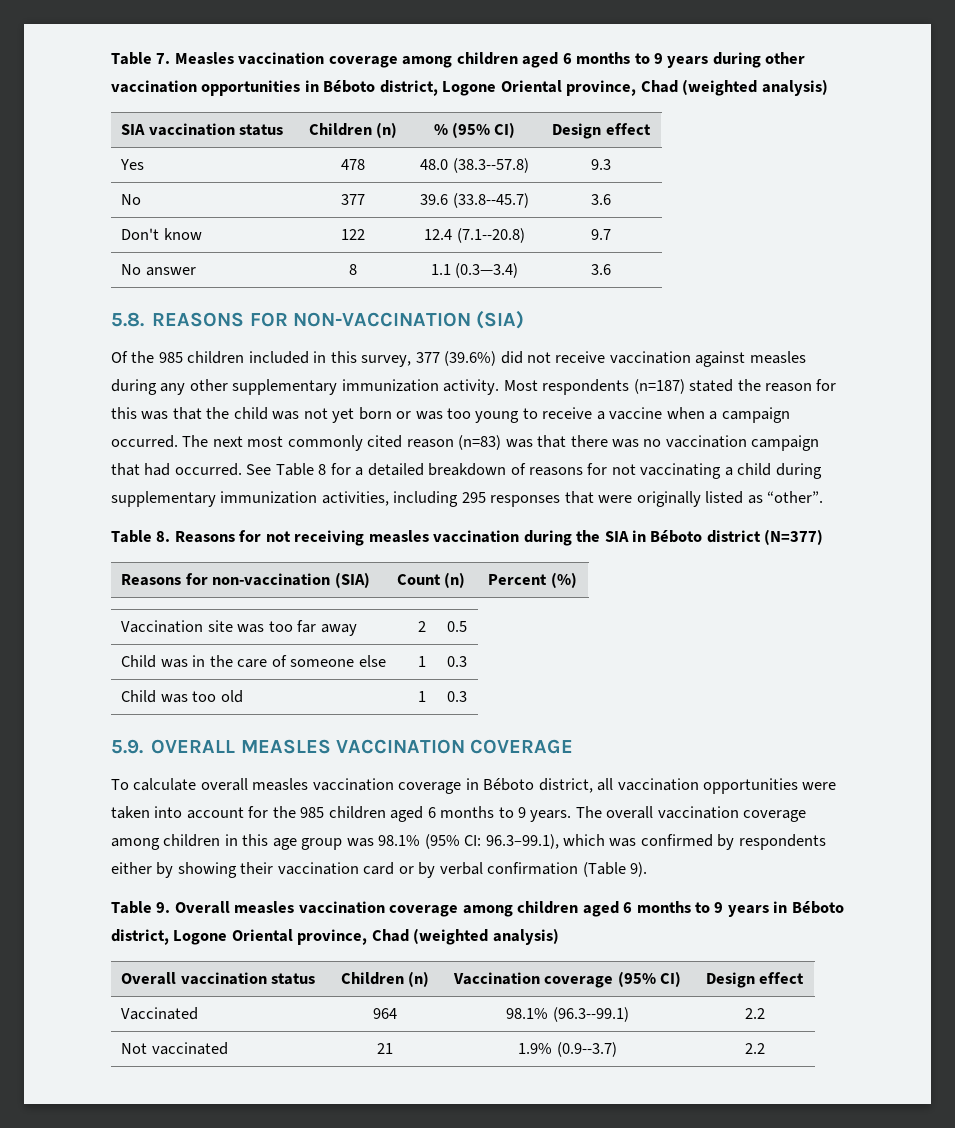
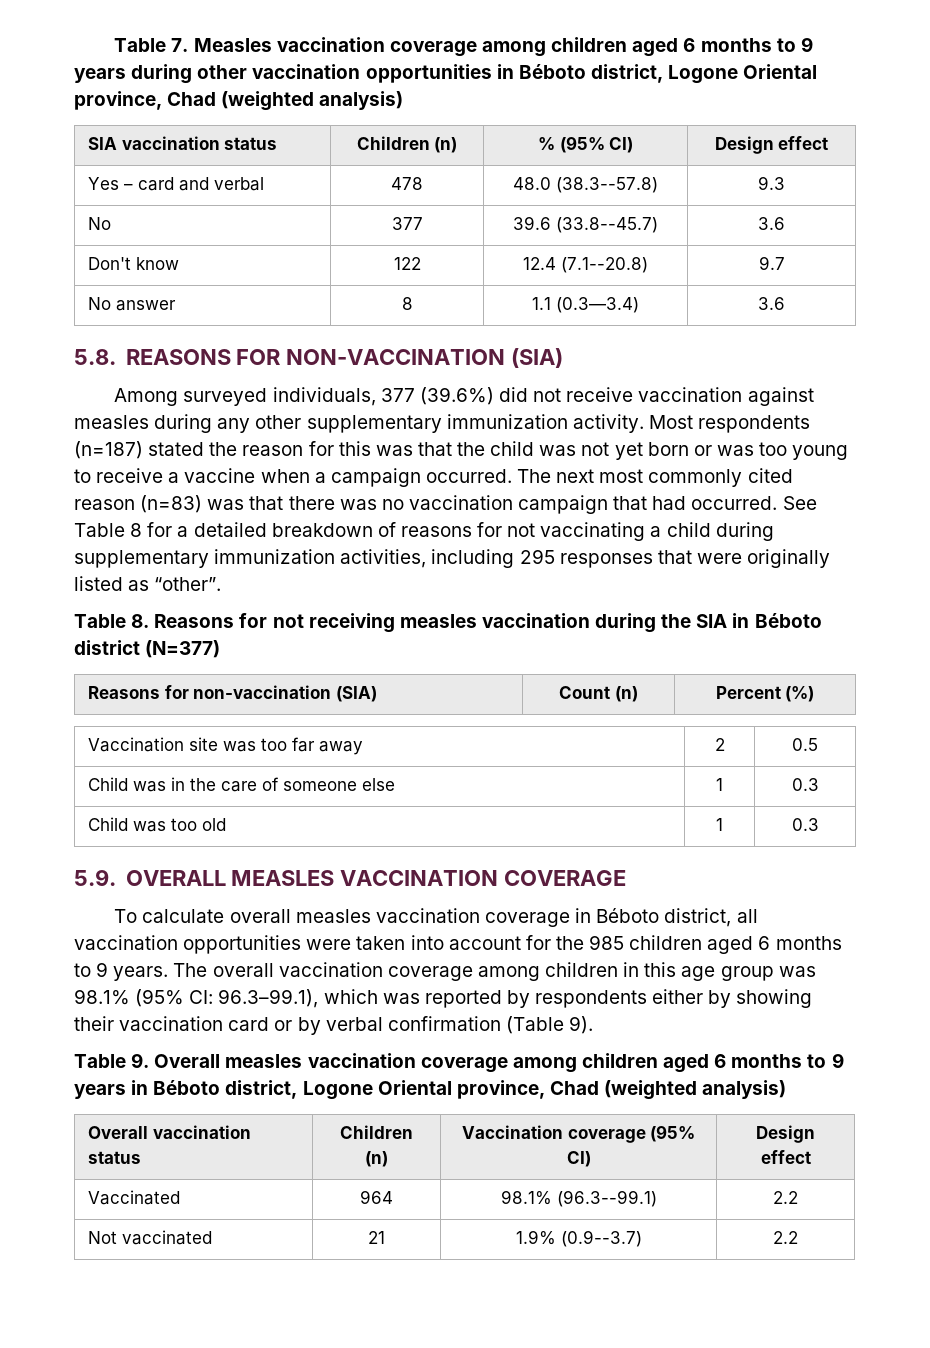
(145, 164) none -> [124,177,265,191] – card and verbal
[111,351,412,367] Of the 985 children included in this survey, -> [114,387,376,406] Among surveyed individuals,
[640,834,713,847] confirmed -> [424,990,502,1008] reported

